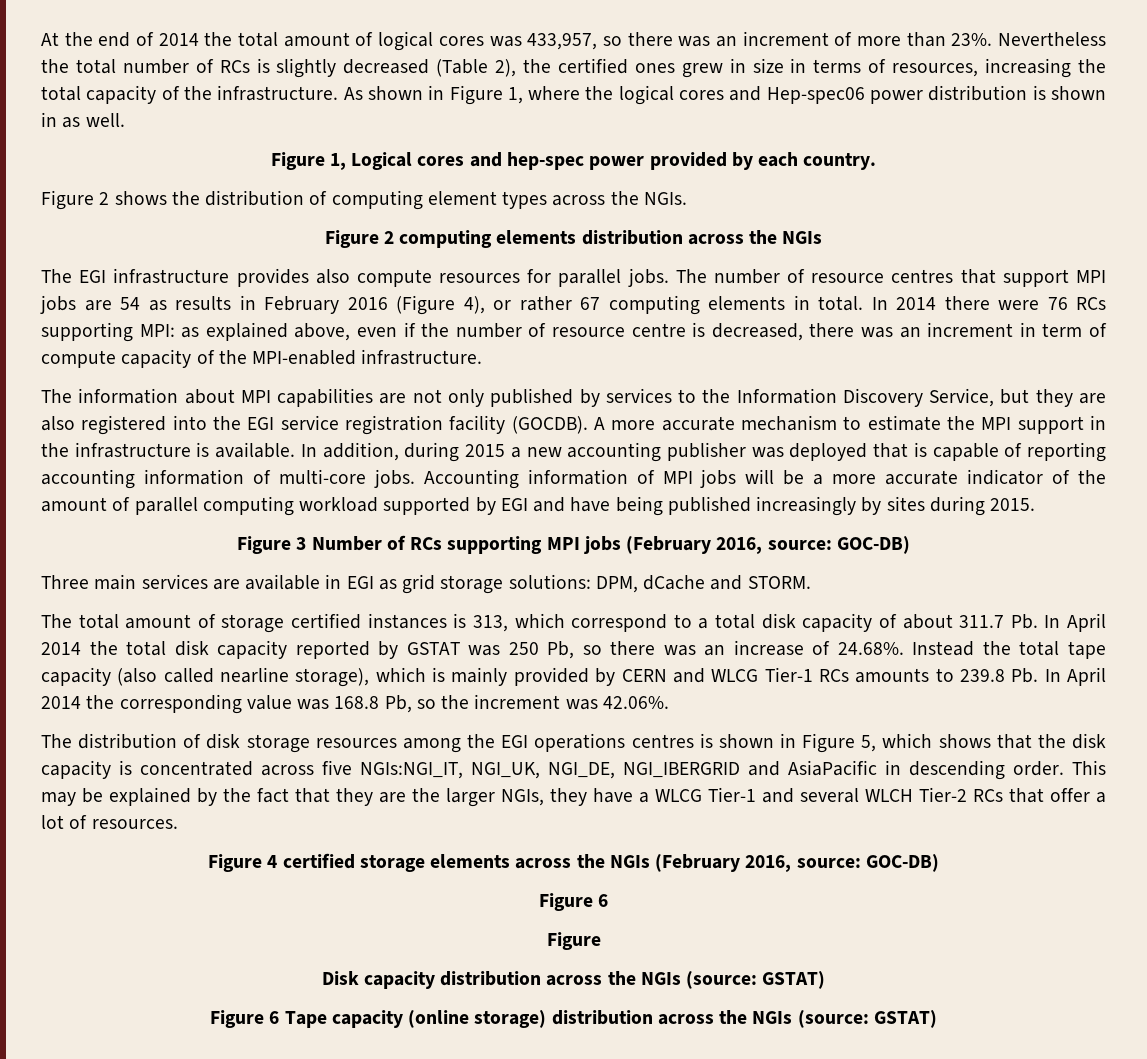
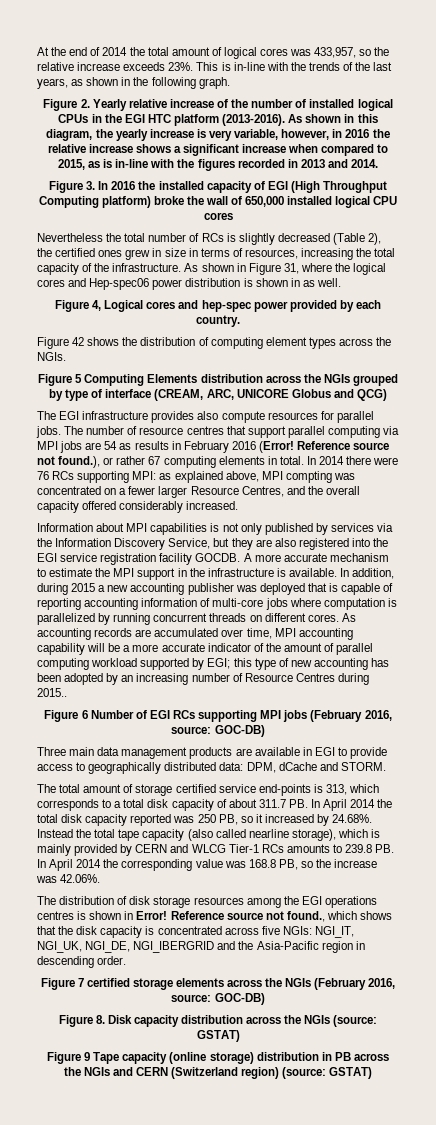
[627,31,993,47] there was an increment of more than 23%. -> [374,47,390,56] [37,62,393,71] [37,77,230,89] [43,99,393,111] [58,114,378,126] [46,129,390,141] [47,144,389,156] [57,159,379,171] [48,181,388,193] [38,196,398,208] [203,212,233,220] the relative increase exceeds 23%. This is in-line with the trends of the last years, as shown in the following graph. // Figure 2. Yearly relative increase of the number of installed logical CPUs in the EGI HTC platform (2013-2016). As shown in this diagram, the yearly increase is very variable, however, in 2016 the relative increase shows a significant increase when compared to 2015, as is in-line with the figures recorded in 2013 and 2014. // Figure 3. In 2016 the installed capacity of EGI (High Throughput Computing platform) broke the wall of 650,000 installed logical CPU cores //
[507,87,523,104] 1, -> [283,263,299,274] 31,
[329,153,346,170] 1, -> [92,300,102,311] 4,
[99,192,110,205] 2 -> [72,337,85,346] 42
[383,230,823,248] 2 computing elements distribution across the NGIs -> [75,374,398,386] [49,389,387,401] 5 Computing Elements distribution across the NGIs grouped by type of interface (CREAM, ARC, UNICORE Globus and QCG)
(1069, 278) none -> [287,426,400,438] parallel computing via
[396,295,485,315] (Figure 4), -> [258,441,390,453] [37,456,101,468] (Error! Reference source not found.),
[357,322,1108,341] [41,349,483,368] [41,388,179,404] even if the number of resource centre is decreased, there was an increment in term of compute capacity of the MPI-enabled infrastructure. // The information -> [261,471,355,483] [37,486,360,498] [37,501,239,513] [37,523,93,532] MPI compting was concentrated on a fewer larger Resource Centres, and the overall capacity offered considerably increased. // Information
[379,393,407,404] are -> [210,523,220,532] is
[678,389,697,403] to -> [377,523,394,532] via
[511,416,588,434] (GOCDB). -> [195,553,241,562] GOCDB.
[373,469,737,489] jobs. Accounting information of MPI jobs -> [265,598,397,610] [37,613,356,625] [37,628,353,640] [37,643,85,655] jobs where computation is parallelized by running concurrent threads on different cores. As accounting records are accumulated over time, MPI accounting capability
[500,496,1036,516] [237,536,307,554] EGI and have being published increasingly by sites during 2015. // Figure 3 -> [207,658,390,670] [37,673,369,685] [37,688,67,697] [44,710,88,722] EGI; this type of new accounting has been adopted by an increasing number of Resource Centres during 2015.. // Figure 6
(406, 542) none -> [149,710,170,719] EGI
[141,574,208,589] services -> [97,747,233,759] data management products
[378,574,591,594] as grid storage solutions: -> [337,747,388,759] [37,762,244,774] to provide access to geographically distributed data:
[367,613,447,629] instances -> [218,784,311,796] service end-points
[571,614,668,632] correspond -> [37,799,99,811] corresponds
[1010,614,1038,629] Pb. -> [288,799,308,808] PB.
[378,640,831,659] by GSTAT was 250 Pb, so there was an increase of -> [173,814,330,826] was 250 PB, so it increased by
[1011,668,1039,683] Pb. -> [375,844,395,853] PB.
[384,694,561,713] Pb, so the increment -> [278,859,378,870] PB, so the increase
[802,733,877,753] Figure 5, -> [136,911,325,922] Error! Reference source not found.,
[360,762,463,779] NGIs:NGI_IT, -> [282,926,354,938] NGIs: NGI_IT,
[788,760,877,776] AsiaPacific -> [238,941,353,953] the Asia-Pacific region
[1072,760,1106,775] [41,787,1106,807] [41,815,178,829] [208,854,278,872] This may be explained by the fact that they are the larger NGIs, they have a WLCG Tier-1 and several WLCH Tier-2 RCs that offer a lot of resources. // Figure 4 -> [40,978,84,990] // Figure 7
[598,894,609,907] [546,932,601,950] 6 // Figure // -> [95,1015,105,1024] 8.
[269,1011,280,1024] 6 -> [84,1052,91,1061] 9
[657,1010,793,1025] across the NGIs -> [321,1052,389,1061] [63,1067,280,1079] in PB across the NGIs and CERN (Switzerland region)

